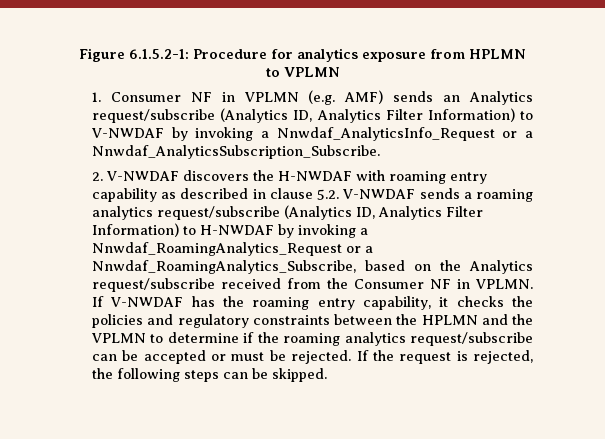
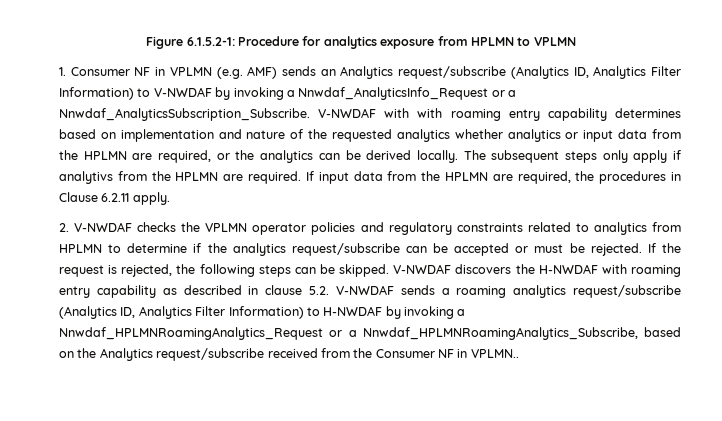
[91,172,103,181] // 2. -> [318,108,681,121] [59,129,681,142] [59,150,681,163] [59,171,681,184] [59,192,170,205] [59,222,681,235] [59,243,681,256] [59,264,390,277] V-NWDAF with with roaming entry capability determines based on implementation and nature of the requested analytics whether analytics or input data from the HPLMN are required, or the analytics can be derived locally. The subsequent steps only apply if analytivs from the HPLMN are required. If input data from the HPLMN are required, the procedures in Clause 6.2.11 apply. // 2. V-NWDAF checks the VPLMN operator policies and regulatory constraints related to analytics from HPLMN to determine if the analytics request/subscribe can be accepted or must be rejected. If the request is rejected, the following steps can be skipped.
[91,242,373,256] [91,260,356,274] Nnwdaf_RoamingAnalytics_Request or a Nnwdaf_RoamingAnalytics_Subscribe, -> [59,327,638,340] Nnwdaf_HPLMNRoamingAnalytics_Request or a Nnwdaf_HPLMNRoamingAnalytics_Subscribe,
[475,279,533,289] [91,296,533,310] [91,314,534,328] [90,332,533,346] [91,350,533,364] [91,368,327,382] VPLMN. If V-NWDAF has the roaming entry capability, it checks the policies and regulatory constraints between the HPLMN and the VPLMN to determine if the roaming analytics request/subscribe can be accepted or must be rejected. If the request is rejected, the following steps can be skipped. -> [470,349,519,358] VPLMN..

